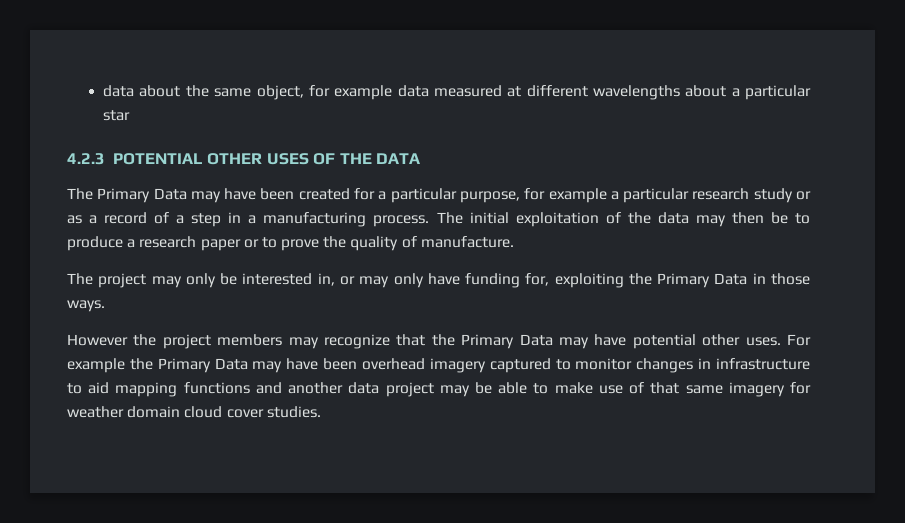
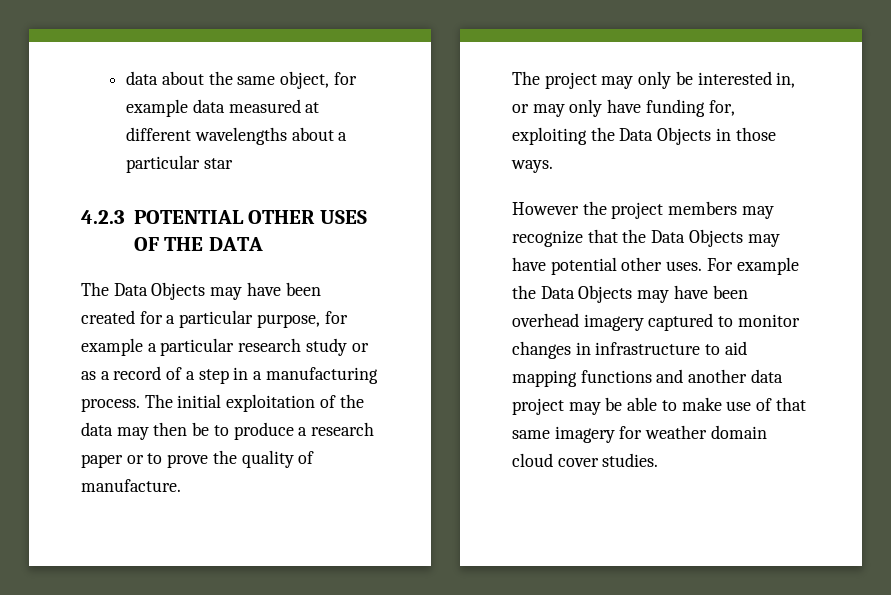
[97,188,187,203] Primary Data -> [113,282,206,300] Data Objects
[657,273,748,288] Primary Data -> [619,127,712,145] Data Objects
[461,334,553,349] Primary Data -> [651,229,743,247] Data Objects
[157,358,248,373] Primary Data -> [540,285,633,303] Data Objects

